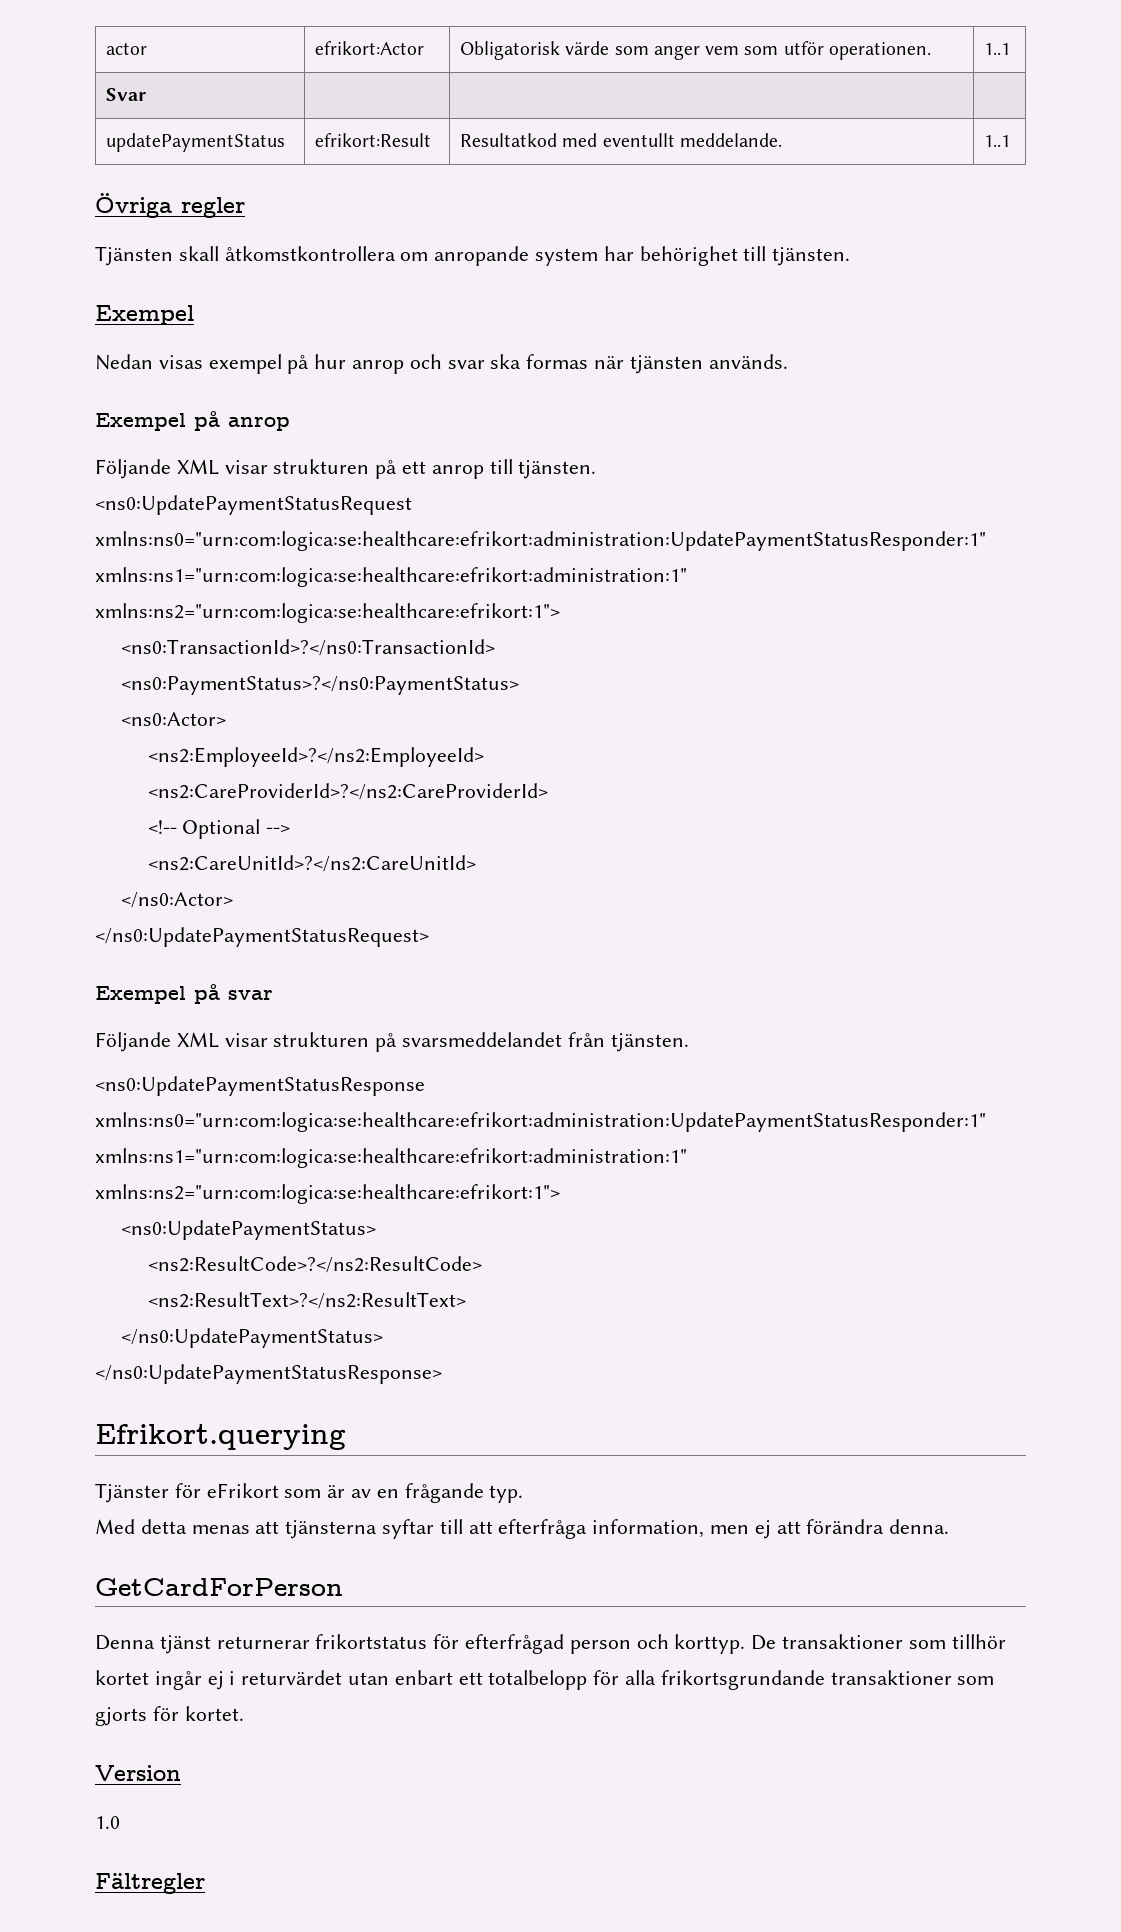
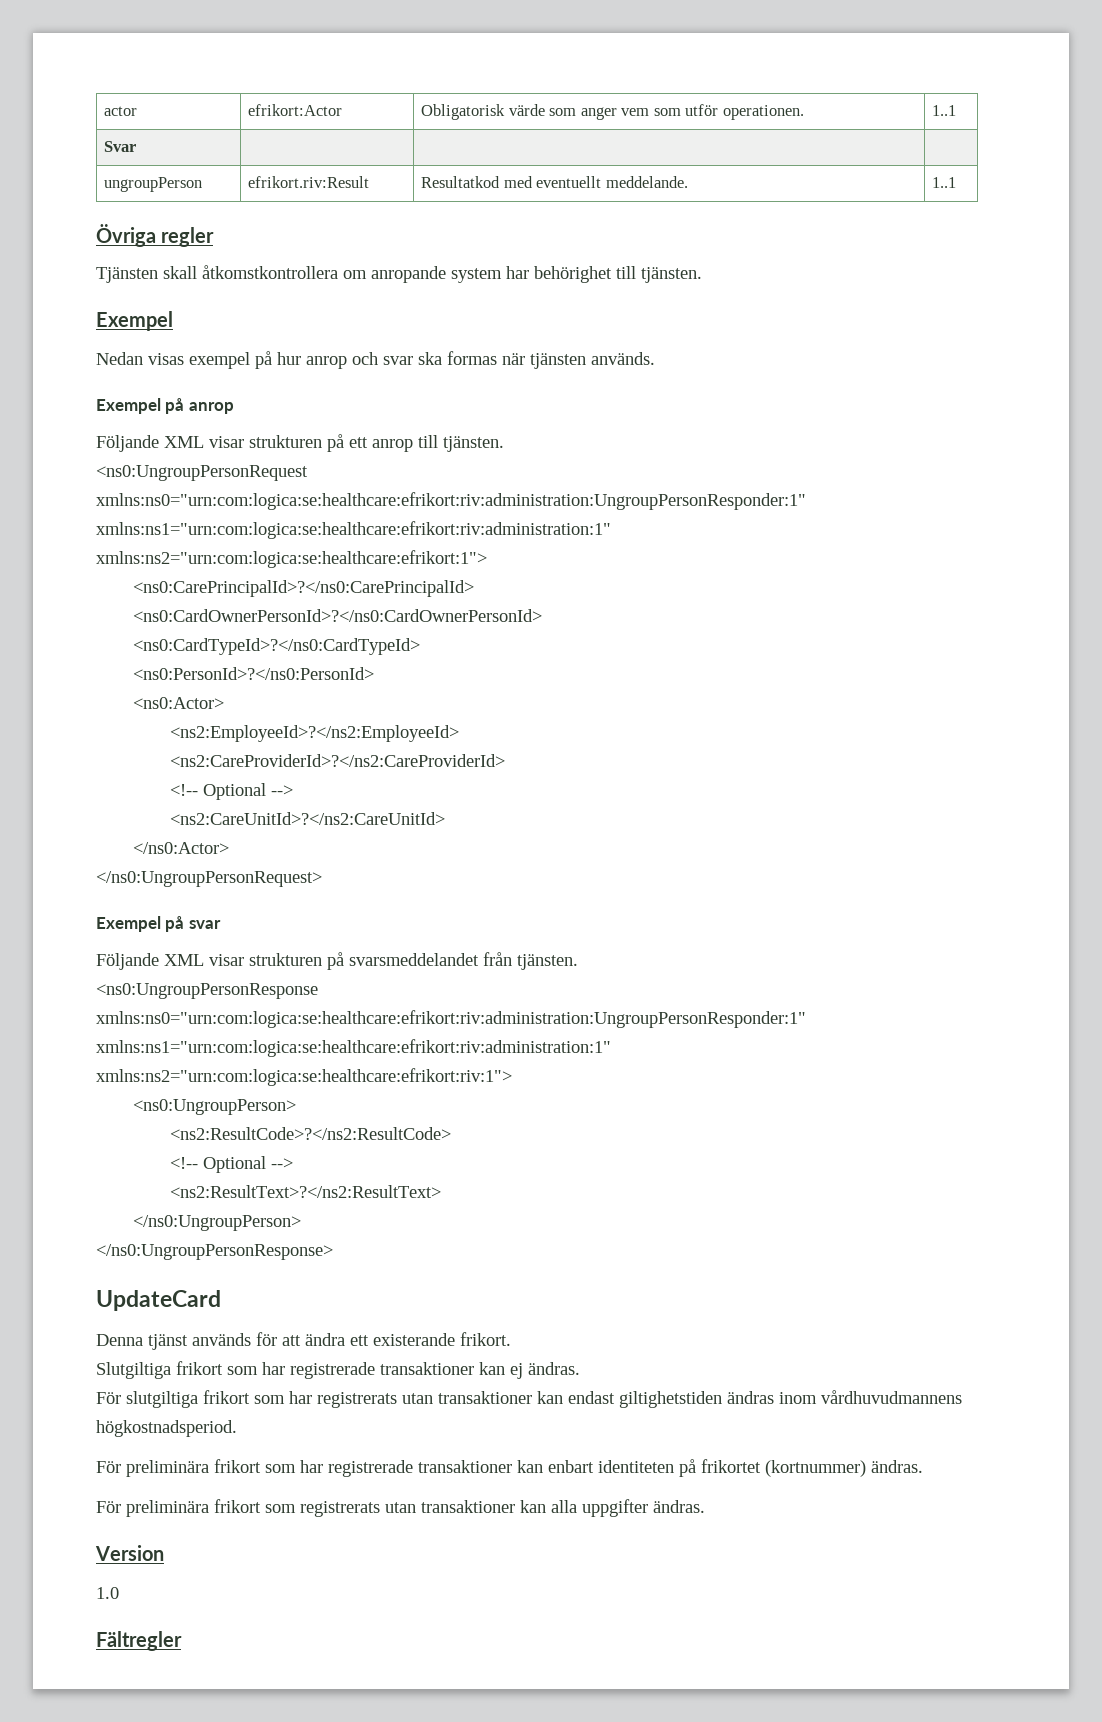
[106,133,286,152] [315,133,432,147] updatePaymentStatus | efrikort:Result -> [104,177,203,192] [248,176,370,188] ungroupPerson | efrikort.riv:Result
[602,133,675,147] eventullt -> [536,176,602,188] eventuellt
[95,495,412,515] [95,531,986,551] [95,567,687,587] [95,603,560,623] [121,639,496,656] [121,676,520,695] <ns0:UpdatePaymentStatusRequest xmlns:ns0="urn:com:logica:se:healthcare:efrikort:administration:UpdatePaymentStatusResponder:1" xmlns:ns1="urn:com:logica:se:healthcare:efrikort:administration:1" xmlns:ns2="urn:com:logica:se:healthcare:efrikort:1"> // <ns0:TransactionId>?</ns0:TransactionId> // <ns0:PaymentStatus>?</ns0:PaymentStatus> -> [96,465,308,481] [96,492,806,510] [96,521,611,539] [96,550,487,568] [132,580,474,597] [132,609,542,622] [132,638,420,655] [132,667,374,680] <ns0:UngroupPersonRequest xmlns:ns0="urn:com:logica:se:healthcare:efrikort:riv:administration:UngroupPersonResponder:1" xmlns:ns1="urn:com:logica:se:healthcare:efrikort:riv:administration:1" xmlns:ns2="urn:com:logica:se:healthcare:efrikort:1"> // <ns0:CarePrincipalId>?</ns0:CarePrincipalId> // <ns0:CardOwnerPersonId>?</ns0:CardOwnerPersonId> // <ns0:CardTypeId>?</ns0:CardTypeId> // <ns0:PersonId>?</ns0:PersonId>
[95,927,429,947] </ns0:UpdatePaymentStatusRequest> -> [96,871,322,887] </ns0:UngroupPersonRequest>
[95,1076,425,1096] [95,1112,986,1132] [95,1148,687,1168] [95,1184,560,1204] [121,1220,377,1240] [147,1256,482,1273] [147,1292,466,1309] [121,1328,384,1348] [95,1364,442,1384] [95,1424,346,1450] [95,1483,524,1503] [95,1519,950,1539] [95,1578,343,1596] [95,1634,1006,1654] [95,1670,995,1690] [95,1706,244,1726] <ns0:UpdatePaymentStatusResponse xmlns:ns0="urn:com:logica:se:healthcare:efrikort:administration:UpdatePaymentStatusResponder:1" xmlns:ns1="urn:com:logica:se:healthcare:efrikort:administration:1" xmlns:ns2="urn:com:logica:se:healthcare:efrikort:1"> // <ns0:UpdatePaymentStatus> // <ns2:ResultCode>?</ns2:ResultCode> // <ns2:ResultText>?</ns2:ResultText> // </ns0:UpdatePaymentStatus> // </ns0:UpdatePaymentStatusResponse> // Efrikort.querying // Tjänster för eFrikort som är av en frågande typ. // Med detta menas att tjänsterna syftar till att efterfråga information, men ej att förändra denna. // GetCardForPerson // Denna tjänst returnerar frikortstatus för efterfrågad person och korttyp. De transaktioner som tillhör kortet ingår ej i returvärdet utan enbart ett totalbelopp för alla frikortsgrundande transaktioner som gjorts för kortet. -> [96,983,318,999] [96,1010,806,1028] [96,1039,611,1057] [96,1068,512,1086] [132,1099,296,1115] [169,1127,451,1140] [169,1156,293,1173] [169,1185,441,1198] [132,1215,301,1231] [96,1244,333,1260] [96,1290,221,1311] [96,1332,511,1350] [96,1361,580,1379] [96,1390,962,1408] [96,1420,237,1437] [96,1459,923,1477] [96,1499,705,1517] <ns0:UngroupPersonResponse xmlns:ns0="urn:com:logica:se:healthcare:efrikort:riv:administration:UngroupPersonResponder:1" xmlns:ns1="urn:com:logica:se:healthcare:efrikort:riv:administration:1" xmlns:ns2="urn:com:logica:se:healthcare:efrikort:riv:1"> // <ns0:UngroupPerson> // <ns2:ResultCode>?</ns2:ResultCode> // <!-- Optional --> // <ns2:ResultText>?</ns2:ResultText> // </ns0:UngroupPerson> // </ns0:UngroupPersonResponse> // UpdateCard // Denna tjänst används för att ändra ett existerande frikort. // Slutgiltiga frikort som har registrerade transaktioner kan ej ändras. // För slutgiltiga frikort som har registrerats utan transaktioner kan endast giltighetstiden ändras inom vårdhuvudmannens högkostnadsperiod. // För preliminära frikort som har registrerade transaktioner kan enbart identiteten på frikortet (kortnummer) ändras. // För preliminära frikort som registrerats utan transaktioner kan alla uppgifter ändras.

